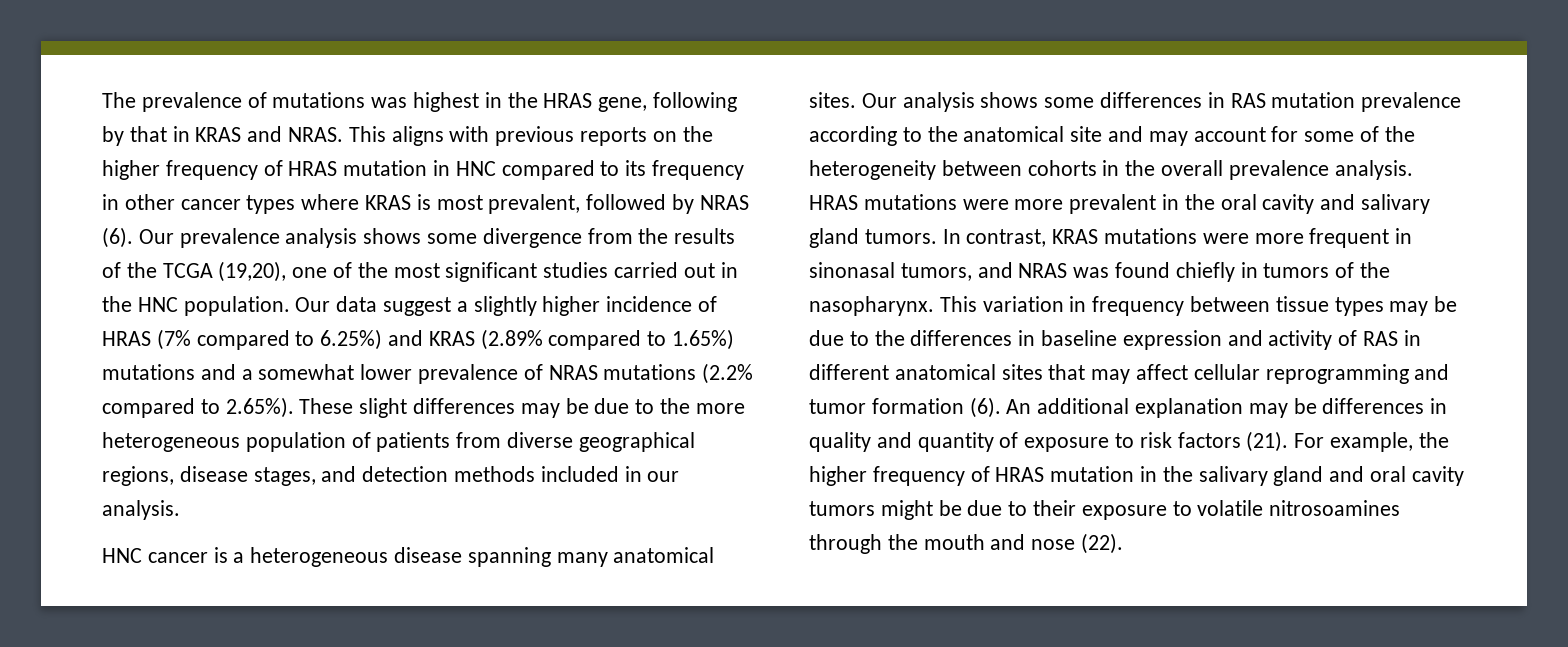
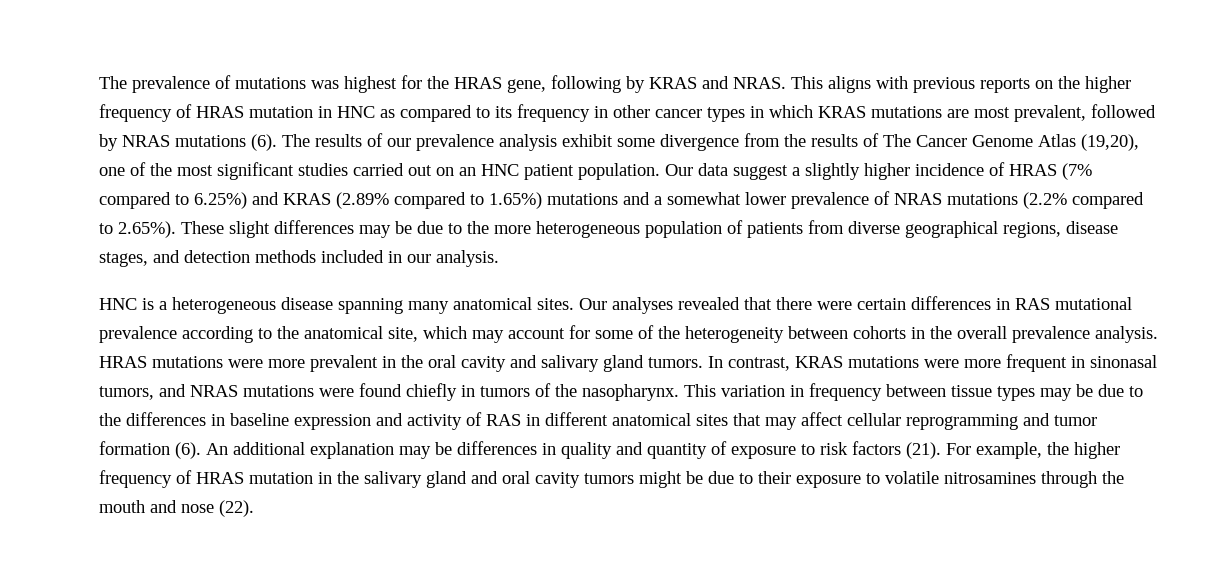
[484,92,502,108] in -> [401,75,422,89] for
[129,126,190,142] that in -> (645, 84) none
(496, 168) none -> [380,109,395,118] as
[301,194,431,210] where KRAS is -> [750,105,969,118] in which KRAS mutations are
[102,227,174,248] (6). Our -> [175,133,411,151] mutations (6). The results of our
[363,228,422,244] shows -> [562,134,613,147] exhibit
[126,262,213,278] the TCGA -> [883,134,1076,147] The Cancer Genome Atlas
[720,262,738,278] [102,296,178,312] in the HNC -> [436,164,574,180] on an HNC patient
[147,552,208,563] cancer -> (137, 304) none
[902,92,1095,112] analysis shows some -> [612,297,906,314] analyses revealed that there were certain
[1271,92,1356,108] mutation -> [1055,297,1132,310] mutational
[1070,126,1144,142] site and -> [388,326,467,342] site, which
[1073,267,1110,278] was -> [243,385,354,397] mutations were
[1269,500,1401,516] nitrosoamines -> [944,472,1036,484] nitrosamines

